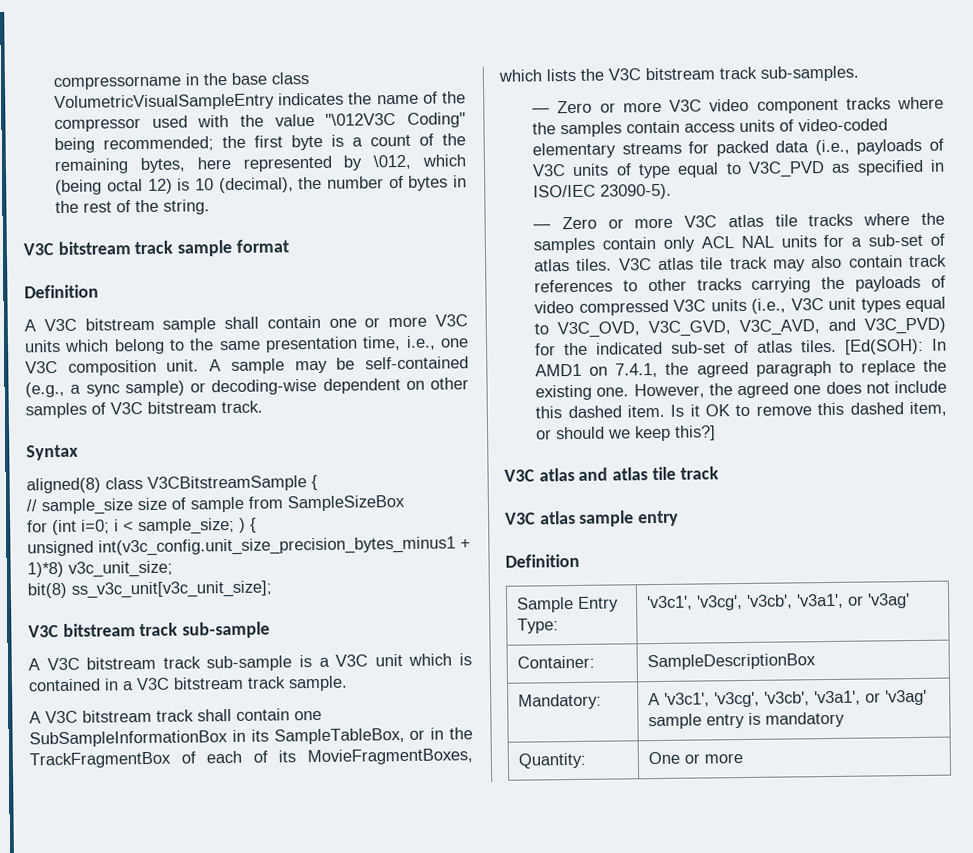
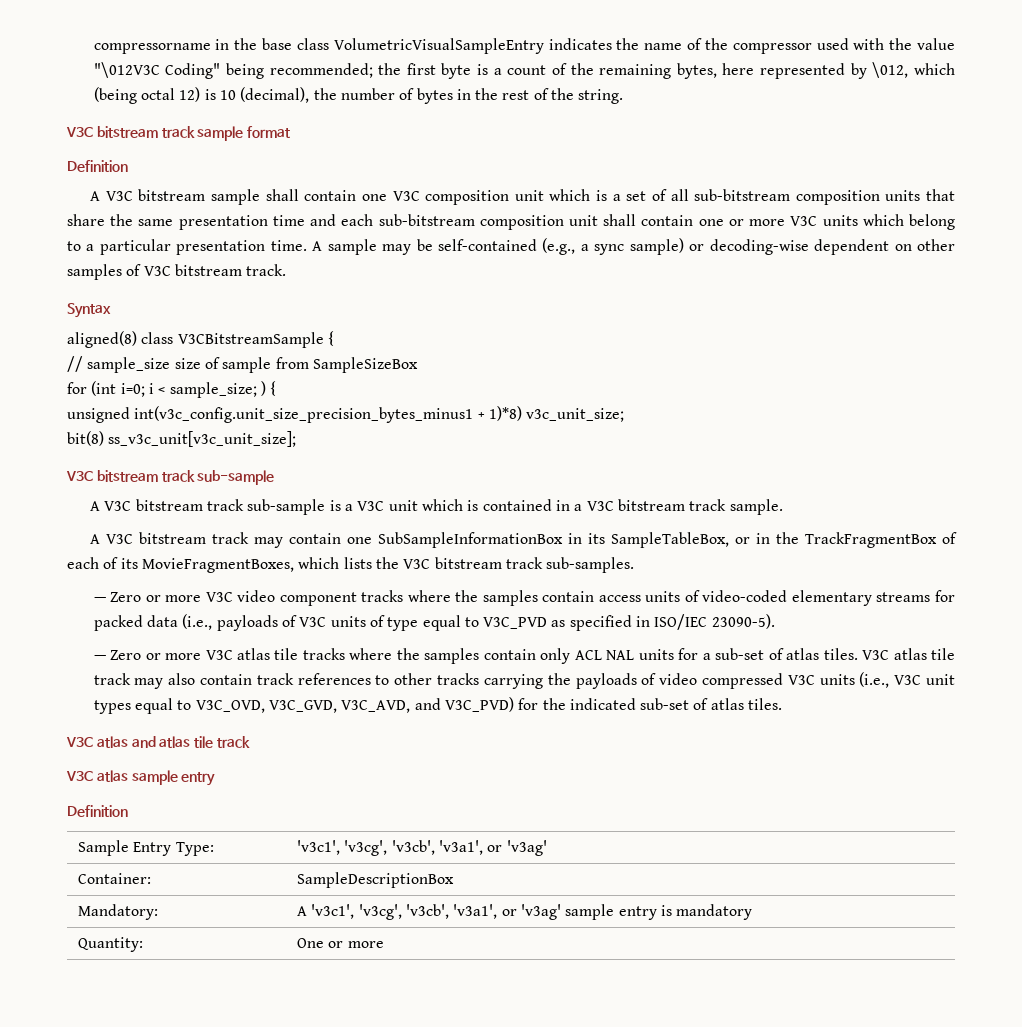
(357, 323) none -> [392,189,956,205] [67,214,724,230] V3C composition unit which is a set of all sub-bitstream composition units that share the same presentation time and each sub-bitstream composition unit shall contain one
[189,335,469,353] [25,359,200,376] the same presentation time, i.e., one V3C composition unit. -> [86,239,307,255] a particular presentation time.
[197,709,232,722] shall -> [254,537,284,548] may
[845,338,947,355] [535,359,947,378] [535,380,947,401] [535,401,947,419] [536,425,717,442] [Ed(SOH): In AMD1 on 7.4.1, the agreed paragraph to replace the existing one. However, the agreed one does not include this dashed item. Is it OK to remove this dashed item, or should we keep this?] -> (783, 704) none

